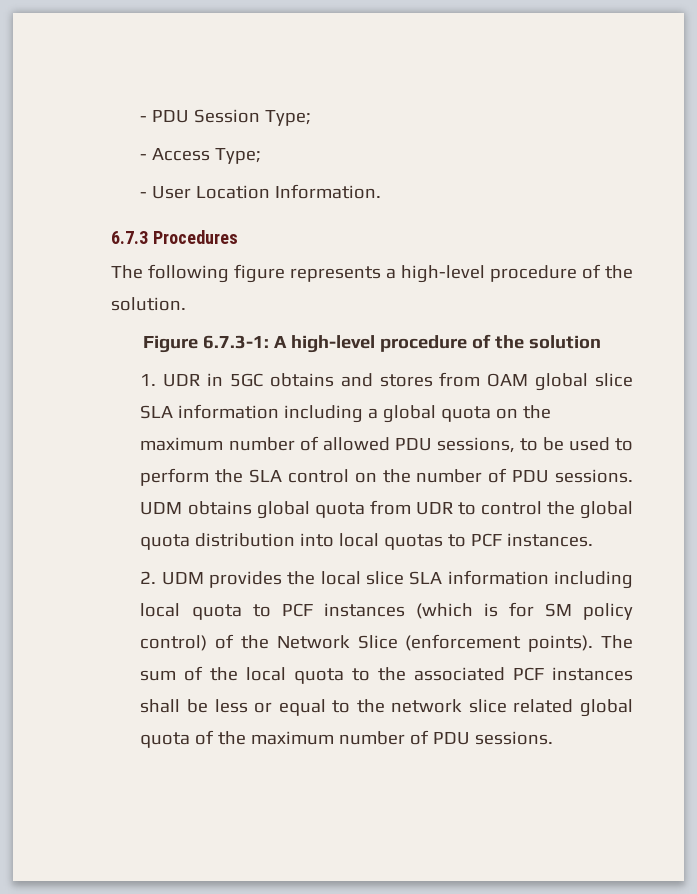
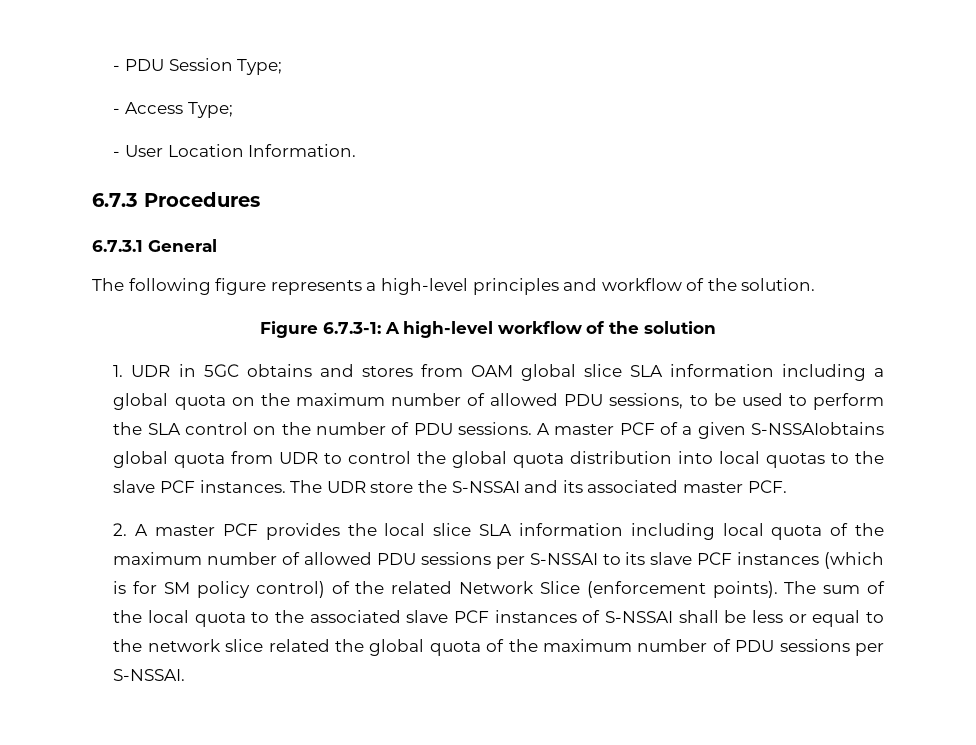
(238, 237) none -> [92,239,217,252] // 6.7.3.1 General
[490,265,577,282] procedure -> [472,278,682,295] principles and workflow
[379,335,467,352] procedure -> [497,321,582,334] workflow
[140,501,252,515] UDM obtains -> [537,422,885,439] A master PCF of a given S-NSSAIobtains
(467, 540) none -> [854,451,884,464] [113,480,156,493] the slave
[140,571,204,585] // 2. UDM -> [290,480,787,493] [113,523,258,536] The UDR store the S-NSSAI and its associated master PCF. // 2. A master PCF
[252,604,271,617] to -> [830,523,885,536] [113,552,693,569] of the maximum number of allowed PDU sessions per S-NSSAI to its slave
(270, 642) none -> [391,581,453,594] related
[513,667,633,681] PCF instances -> [406,610,674,623] slave PCF instances of S-NSSAI
(574, 706) none -> [335,639,365,652] the
[475,731,554,745] sessions. -> [779,639,884,656] [113,669,186,681] sessions per S-NSSAI.

